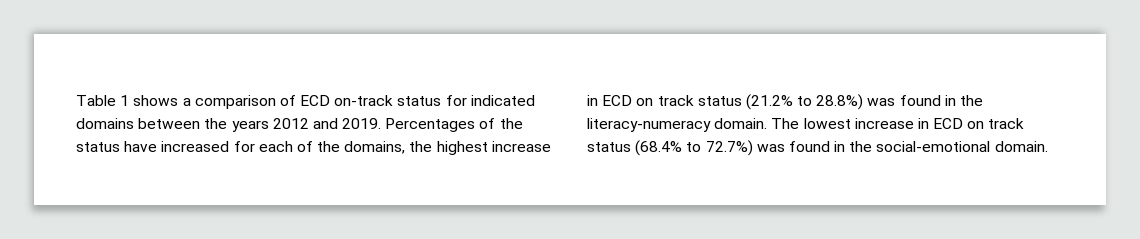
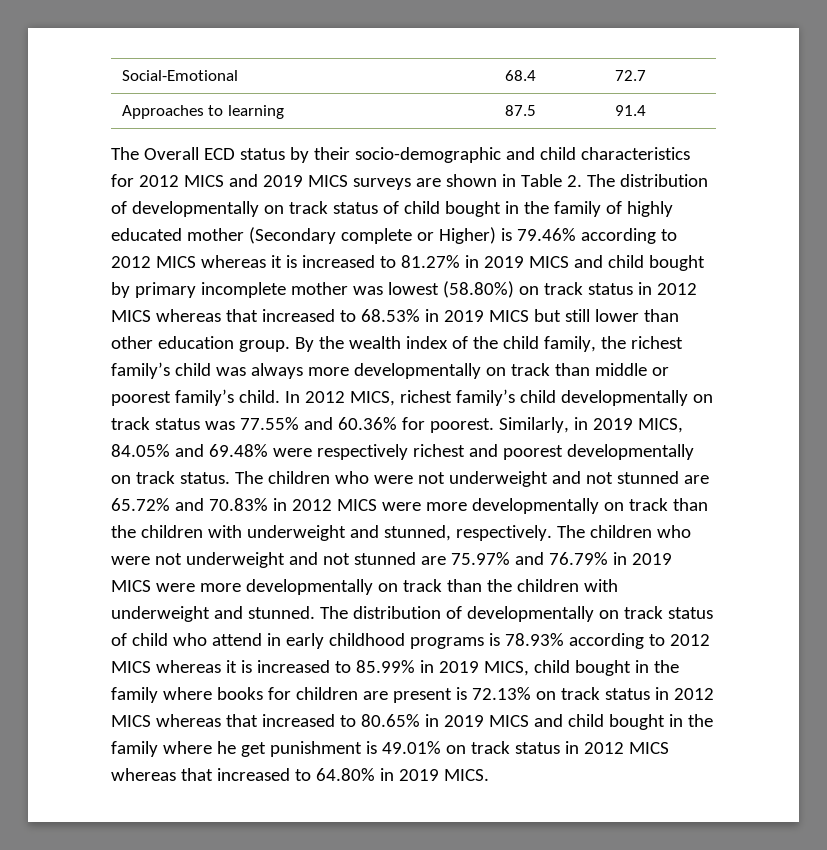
[76,95,535,109] [76,118,523,132] [76,141,551,155] [587,94,984,110] [587,118,1025,132] [587,140,1048,156] Table 1 shows a comparison of ECD on-track status for indicated domains between the years 2012 and 2019. Percentages of the status have increased for each of the domains, the highest increase in ECD on track status (21.2% to 28.8%) was found in the literacy-numeracy domain. The lowest increase in ECD on track status (68.4% to 72.7%) was found in the social-emotional domain. -> [121,70,238,81] [504,70,536,81] [614,70,646,81] [121,105,284,119] [504,105,536,116] [614,105,646,116] [111,147,690,163] [111,174,708,190] [111,201,673,217] [111,227,677,244] [111,255,705,271] [111,281,697,298] [111,309,679,322] [111,336,683,352] [111,362,669,379] [111,389,713,406] [111,417,683,433] [111,444,694,460] [111,471,709,487] [111,498,708,514] [111,525,691,541] [111,552,672,568] [111,579,618,595] [111,606,713,622] [111,633,710,649] [111,660,679,676] [111,687,714,703] [111,714,713,730] [111,741,669,757] [111,768,489,781] Social-Emotional | 68.4 | 72.7 // Approaches to learning | 87.5 | 91.4 // The Overall ECD status by their socio-demographic and child characteristics for 2012 MICS and 2019 MICS surveys are shown in Table 2. The distribution of developmentally on track status of child bought in the family of highly educated mother (Secondary complete or Higher) is 79.46% according to 2012 MICS whereas it is increased to 81.27% in 2019 MICS and child bought by primary incomplete mother was lowest (58.80%) on track status in 2012 MICS whereas that increased to 68.53% in 2019 MICS but still lower than other education group. By the wealth index of the child family, the richest family’s child was always more developmentally on track than middle or poorest family’s child. In 2012 MICS, richest family’s child developmentally on track status was 77.55% and 60.36% for poorest. Similarly, in 2019 MICS, 84.05% and 69.48% were respectively richest and poorest developmentally on track status. The children who were not underweight and not stunned are 65.72% and 70.83% in 2012 MICS were more developmentally on track than the children with underweight and stunned, respectively. The children who were not underweight and not stunned are 75.97% and 76.79% in 2019 MICS were more developmentally on track than the children with underweight and stunned. The distribution of developmentally on track status of child who attend in early childhood programs is 78.93% according to 2012 MICS whereas it is increased to 85.99% in 2019 MICS, child bought in the family where books for children are present is 72.13% on track status in 2012 MICS whereas that increased to 80.65% in 2019 MICS and child bought in the family where he get punishment is 49.01% on track status in 2012 MICS whereas that increased to 64.80% in 2019 MICS.

